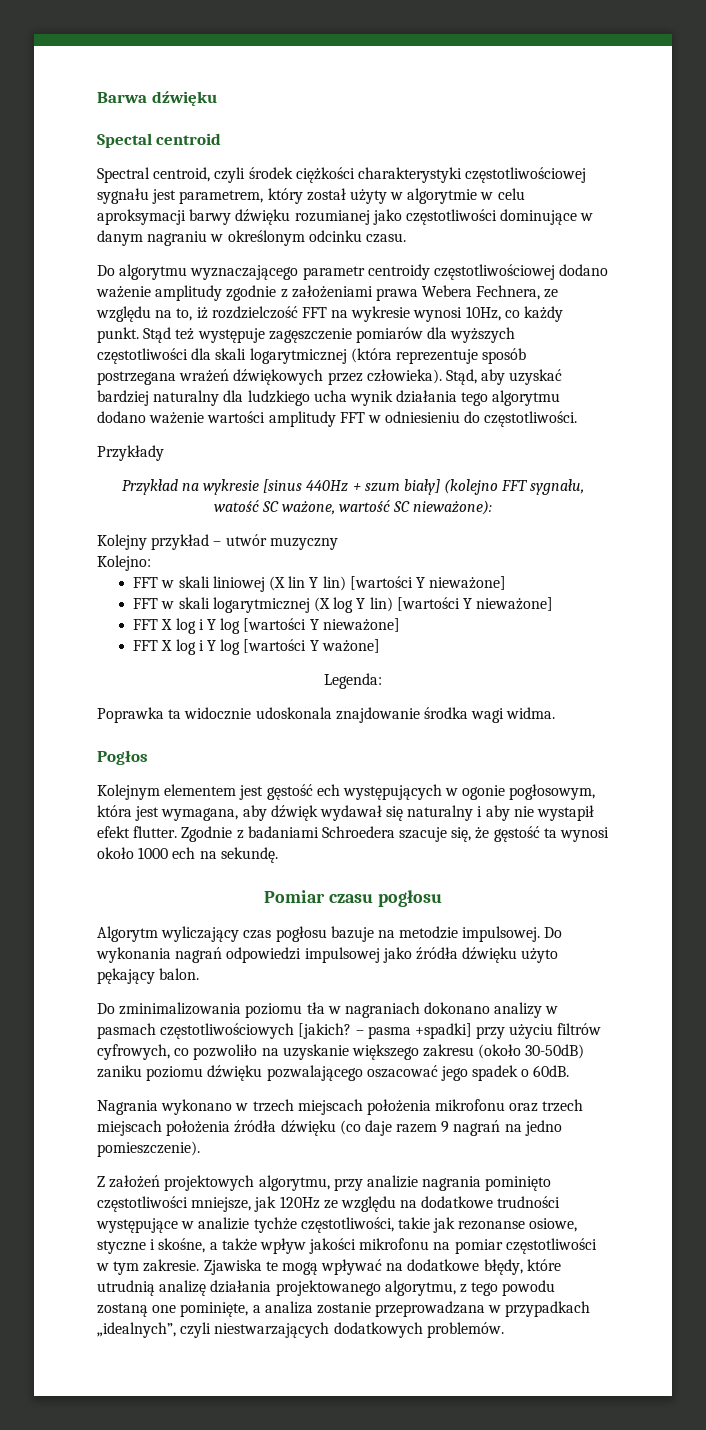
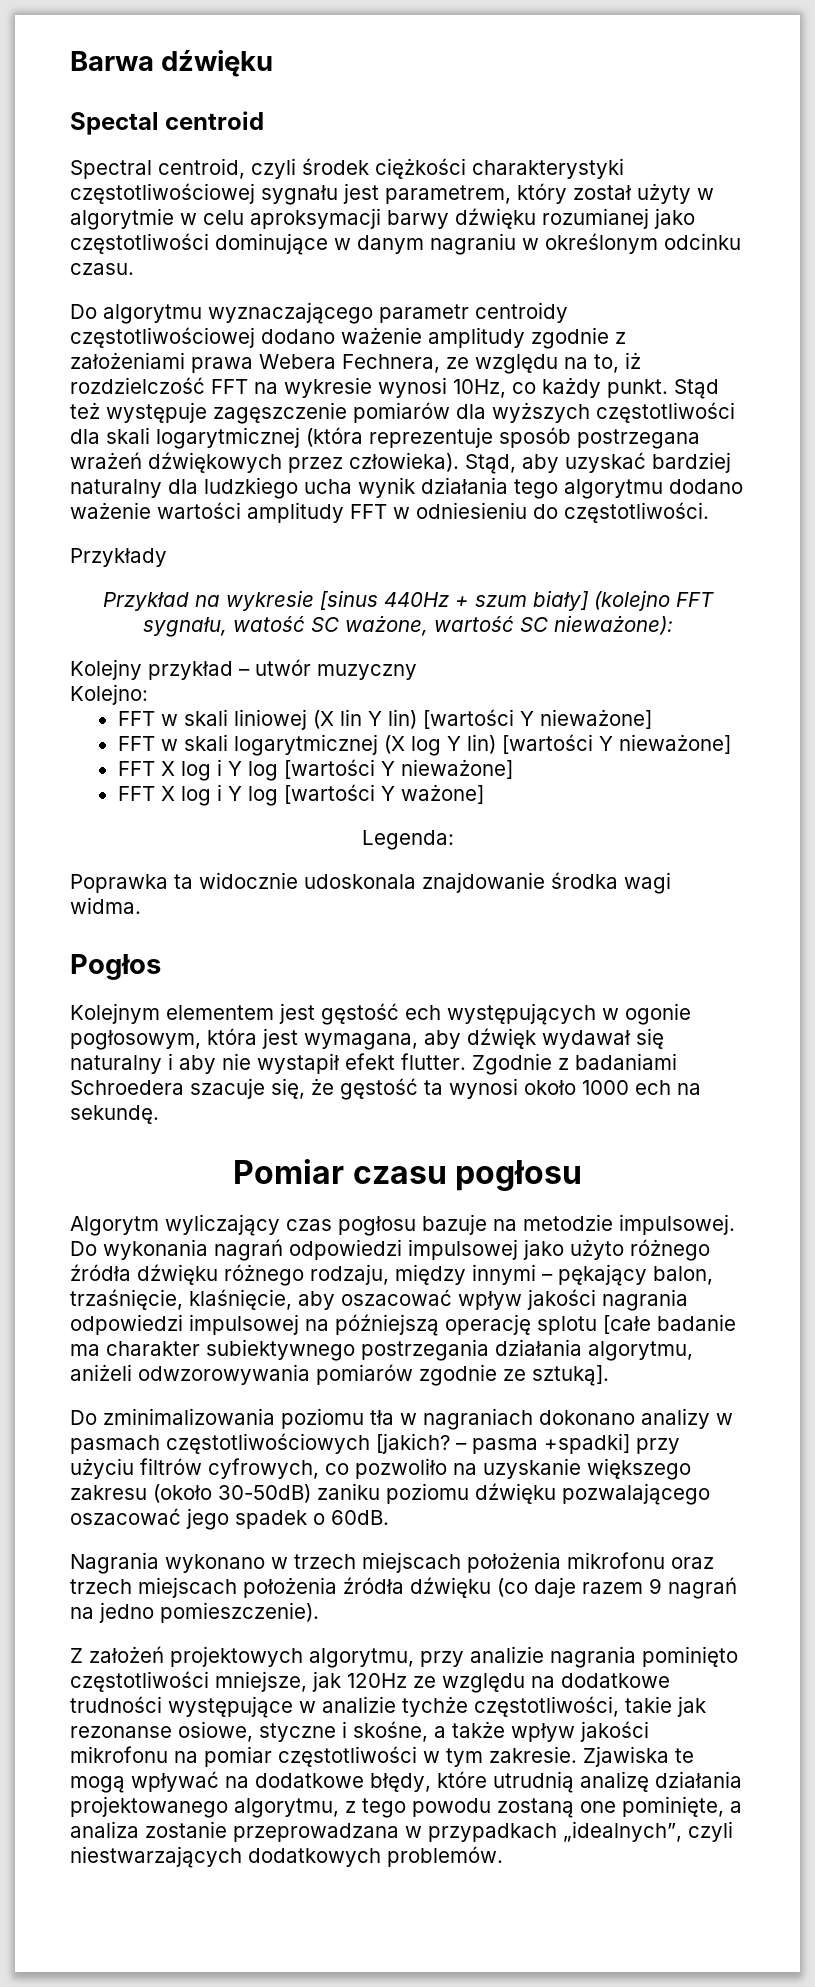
[415,947,559,963] [97,968,200,984] źródła dźwięku użyto pękający balon. -> [570,1239,710,1261] [70,1264,713,1286] [70,1289,688,1311] [70,1314,736,1336] [70,1339,693,1361] [70,1364,609,1386] użyto różnego źródła dźwięku różnego rodzaju, między innymi – pękający balon, trzaśnięcie, klaśnięcie, aby oszacować wpływ jakości nagrania odpowiedzi impulsowej na późniejszą operację splotu [całe badanie ma charakter subiektywnego postrzegania działania algorytmu, aniżeli odwzorowywania pomiarów zgodnie ze sztuką].

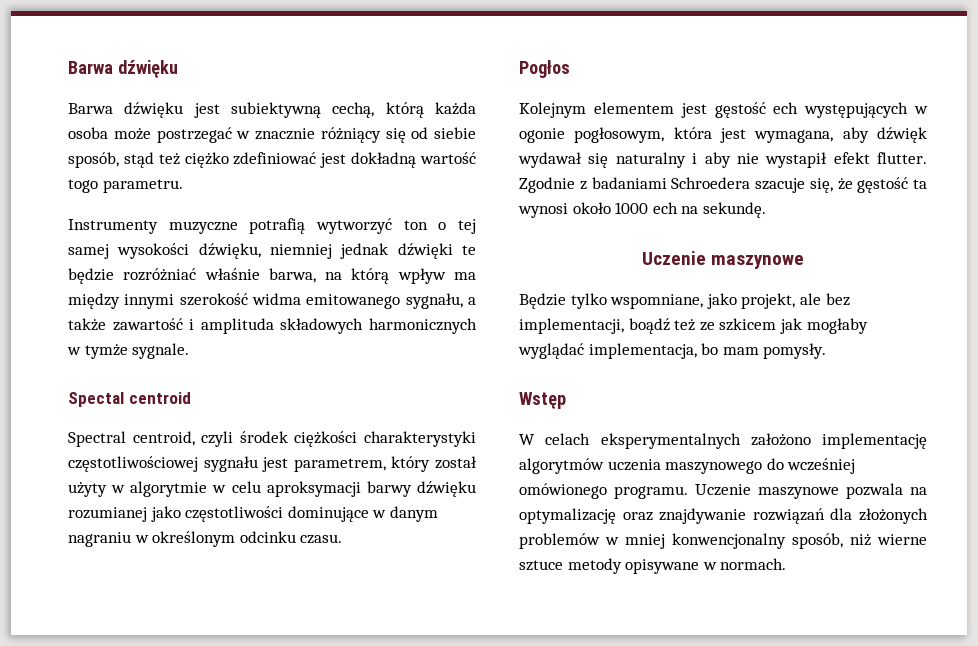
[70,49,274,77] Barwa dźwięku -> [68,60,178,78] [68,102,476,118] [68,127,476,143] [68,152,476,168] [68,179,183,193] [68,218,477,234] [68,243,476,259] [68,268,476,284] [68,293,476,309] [68,318,477,334] [67,343,190,359] Barwa dźwięku // Barwa dźwięku jest subiektywną cechą, którą każda osoba może postrzegać w znacznie różniący się od siebie sposób, stąd też ciężko zdefiniować jest dokładną wartość togo parametru. // Instrumenty muzyczne potrafią wytworzyć ton o tej samej wysokości dźwięku, niemniej jednak dźwięki te będzie rozróżniać właśnie barwa, na którą wpływ ma między innymi szerokość widma emitowanego sygnału, a także zawartość i amplituda składowych harmonicznych w tymże sygnale.
[70,302,568,324] [70,327,626,349] [70,352,641,374] [70,377,719,399] [70,402,735,424] [70,427,700,449] [70,452,731,474] [70,477,743,499] [70,502,709,523] [70,548,167,567] [102,590,714,611] [142,615,673,637] [70,659,417,680] [70,684,148,705] [117,709,652,730] [117,734,731,756] [117,759,513,781] [117,784,484,806] [361,830,454,850] [70,872,671,894] [70,897,141,914] // Do algorytmu wyznaczającego parametr centroidy częstotliwościowej dodano ważenie amplitudy zgodnie z założeniami prawa Webera Fechnera, ze względu na to, iż rozdzielczość FFT na wykresie wynosi 10Hz, co każdy punkt. Stąd też występuje zagęszczenie pomiarów dla wyższych częstotliwości dla skali logarytmicznej (która reprezentuje sposób postrzegana wrażeń dźwiękowych przez człowieka). Stąd, aby uzyskać bardziej naturalny dla ludzkiego ucha wynik działania tego algorytmu dodano ważenie wartości amplitudy FFT w odniesieniu do częstotliwości. // Przykłady // Przykład na wykresie [sinus 440Hz + szum biały] (kolejno FFT sygnału, watość SC ważone, wartość SC nieważone): // Kolejny przykład – utwór muzyczny // Kolejno: // FFT w skali liniowej (X lin Y lin) [wartości Y nieważone] // FFT w skali logarytmicznej (X log Y lin) [wartości Y nieważone] // FFT X log i Y log [wartości Y nieważone] // FFT X log i Y log [wartości Y ważone] // Legenda: // Poprawka ta widocznie udoskonala znajdowanie środka wagi widma. -> (343, 539) none
[232,1159,583,1191] [70,1214,735,1236] [70,1239,710,1261] [70,1264,713,1286] [70,1289,688,1311] [70,1314,736,1336] [70,1339,693,1361] [70,1364,609,1386] [70,1408,733,1430] [70,1433,680,1454] [70,1458,691,1480] [70,1483,710,1505] [70,1508,389,1530] [70,1552,714,1574] [70,1577,737,1599] [70,1602,319,1623] [70,1646,738,1668] [70,1671,670,1693] [70,1696,706,1718] [70,1721,649,1742] [70,1746,694,1767] [70,1771,742,1793] [70,1796,742,1818] [70,1821,733,1842] [70,1846,503,1868] Pomiar czasu pogłosu // Algorytm wyliczający czas pogłosu bazuje na metodzie impulsowej. Do wykonania nagrań odpowiedzi impulsowej jako użyto różnego źródła dźwięku różnego rodzaju, między innymi – pękający balon, trzaśnięcie, klaśnięcie, aby oszacować wpływ jakości nagrania odpowiedzi impulsowej na późniejszą operację splotu [całe badanie ma charakter subiektywnego postrzegania działania algorytmu, aniżeli odwzorowywania pomiarów zgodnie ze sztuką]. // Do zminimalizowania poziomu tła w nagraniach dokonano analizy w pasmach częstotliwościowych [jakich? – pasma +spadki] przy użyciu filtrów cyfrowych, co pozwoliło na uzyskanie większego zakresu (około 30-50dB) zaniku poziomu dźwięku pozwalającego oszacować jego spadek o 60dB. // Nagrania wykonano w trzech miejscach położenia mikrofonu oraz trzech miejscach położenia źródła dźwięku (co daje razem 9 nagrań na jedno pomieszczenie). // Z założeń projektowych algorytmu, przy analizie nagrania pominięto częstotliwości mniejsze, jak 120Hz ze względu na dodatkowe trudności występujące w analizie tychże częstotliwości, takie jak rezonanse osiowe, styczne i skośne, a także wpływ jakości mikrofonu na pomiar częstotliwości w tym zakresie. Zjawiska te mogą wpływać na dodatkowe błędy, które utrudnią analizę działania projektowanego algorytmu, z tego powodu zostaną one pominięte, a analiza zostanie przeprowadzana w przypadkach „idealnych”, czyli niestwarzających dodatkowych problemów. -> [641,251,805,269] [519,293,850,309] [519,318,868,334] [518,343,827,359] [519,392,566,409] [519,433,927,449] [519,458,856,474] [519,483,927,499] [519,508,928,524] [519,533,927,549] [519,558,787,574] Uczenie maszynowe // Będzie tylko wspomniane, jako projekt, ale bez implementacji, boądź też ze szkicem jak mogłaby wyglądać implementacja, bo mam pomysły. // Wstęp // W celach eksperymentalnych założono implementację algorytmów uczenia maszynowego do wcześniej omówionego programu. Uczenie maszynowe pozwala na optymalizację oraz znajdywanie rozwiązań dla złożonych problemów w mniej konwencjonalny sposób, niż wierne sztuce metody opisywane w normach.

